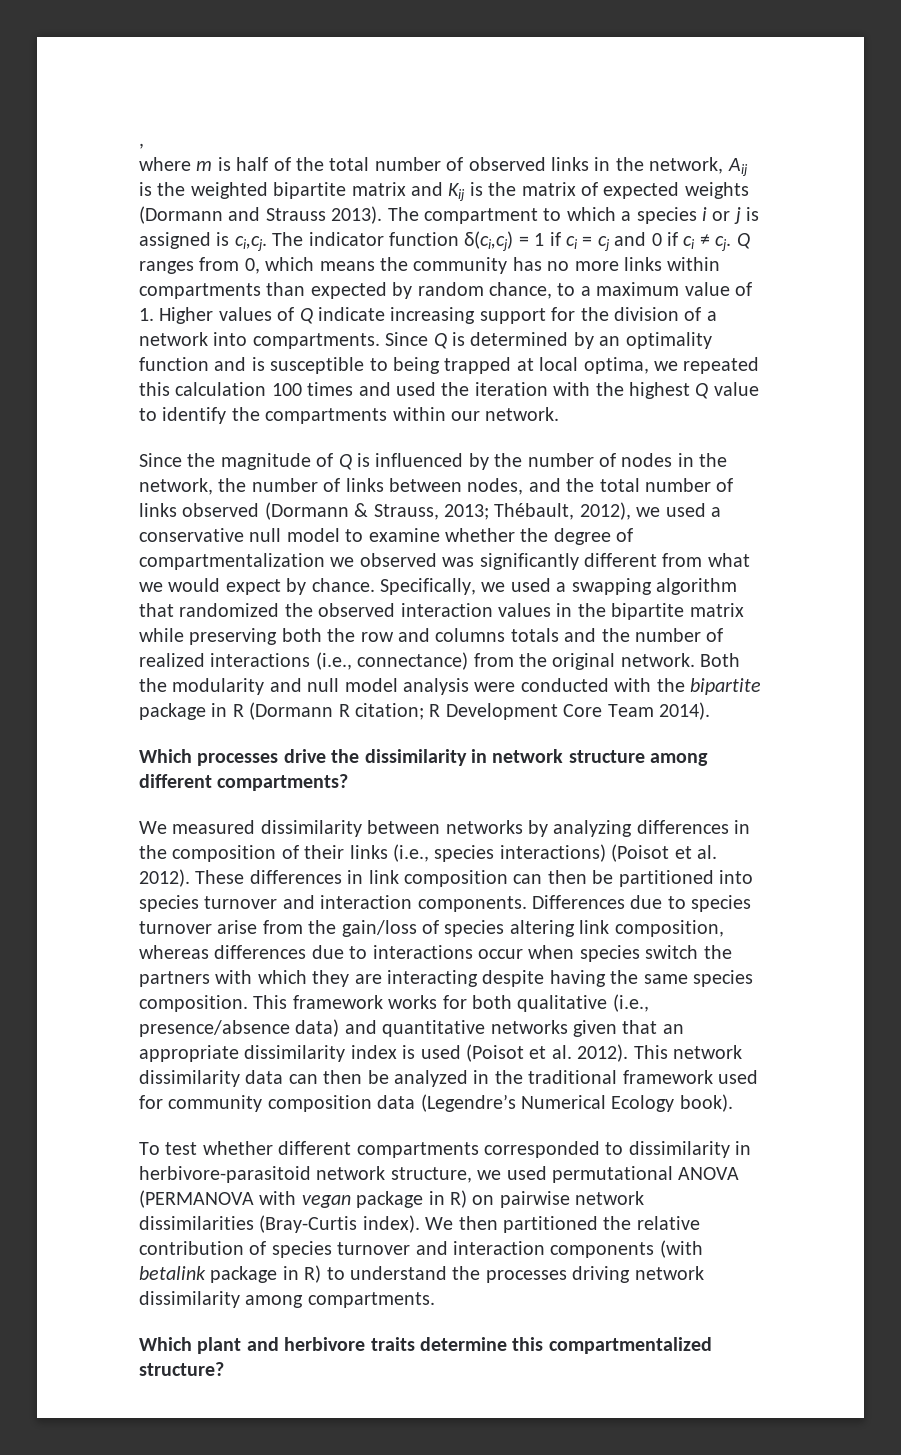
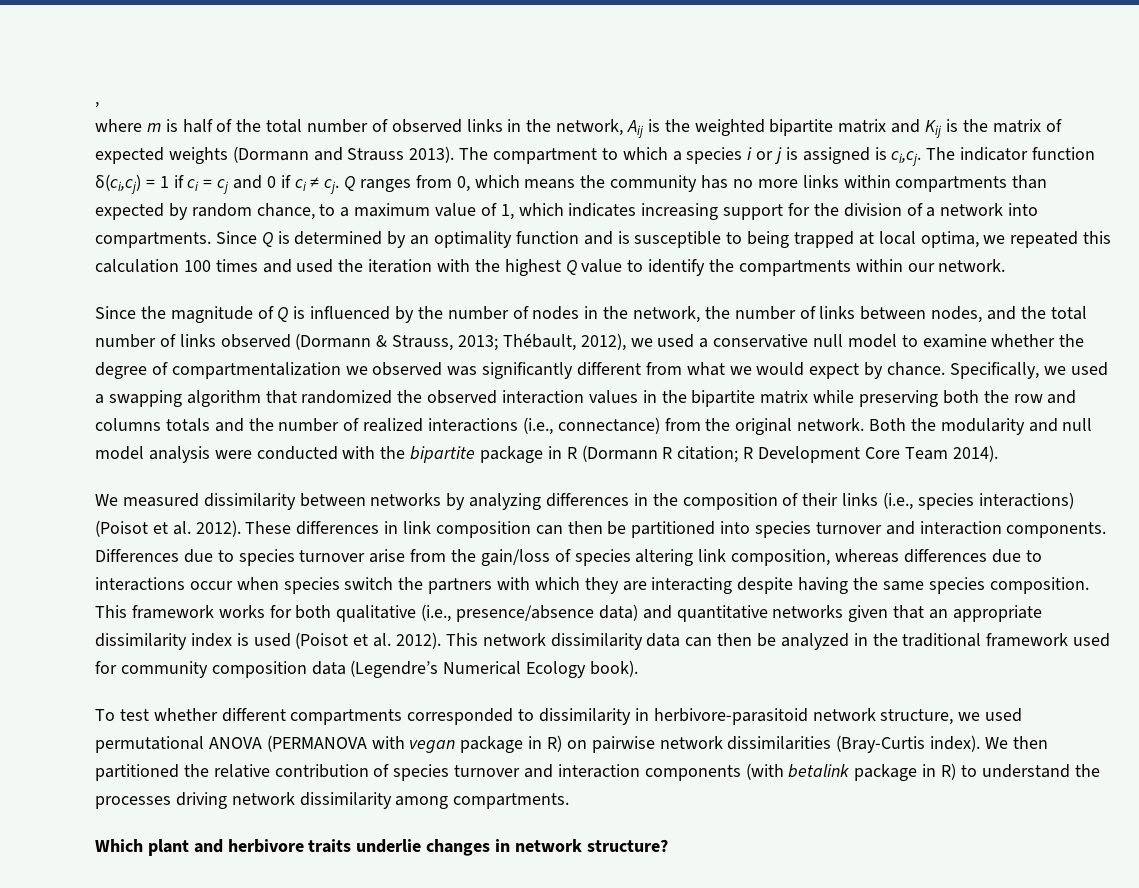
[139,307,385,324] 1. Higher values of Q indicate -> [500,203,637,220] 1, which indicates
[139,749,709,766] [139,774,349,791] // Which processes drive the dissimilarity in network structure among different compartments? -> (998, 453) none
[420,1337,712,1354] determine this compartmentalized -> [356,839,582,856] underlie changes in network

